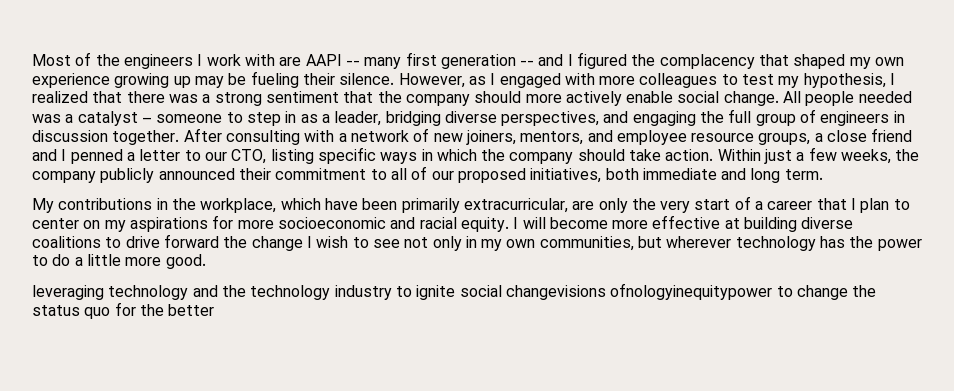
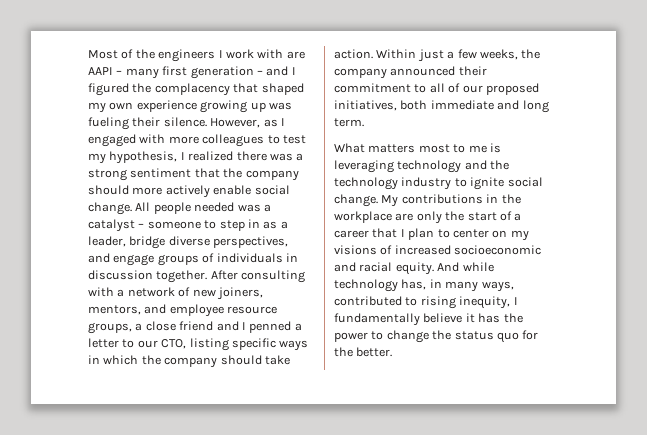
[345,60,360,66] -- -> [116,70,123,75] –
[520,60,535,66] -- -> [256,70,263,75] –
[194,73,247,88] may be -> [268,102,292,110] was
[92,91,123,103] that -> (234, 156) none
[385,111,441,126] bridging -> [129,236,166,249] bridge
[632,109,890,126] engaging the full group of engineers -> [113,253,283,266] engage groups of individuals
[100,168,155,183] publicly -> (387, 73) none
[32,198,568,213] My contributions in the workplace, which have been primarily extracurricular, -> [334,143,501,153] [334,160,510,173] [334,177,543,190] [334,194,521,207] [334,211,392,223] What matters most to me is leveraging technology and the technology industry to ignite social change. My contributions in the workplace
[660,201,691,213] very -> (465, 216) none
[129,215,274,232] aspirations for more -> [334,245,451,255] visions of increased
[513,215,854,232] [32,234,922,251] [32,254,206,269] [32,283,773,300] I will become more effective at building diverse coalitions to drive forward the change I wish to see not only in my own communities, but wherever technology has the power to do a little more good. // leveraging technology and the technology industry to ignite social changevisions ofnologyinequitypower -> [437,262,494,272] [334,279,514,292] [334,296,518,309] [334,313,523,326] [334,332,368,342] And while technology has, in many ways, contributed to rising inequity, I fundamentally believe it has the power
[168,304,215,316] better -> [356,347,393,357] better.

